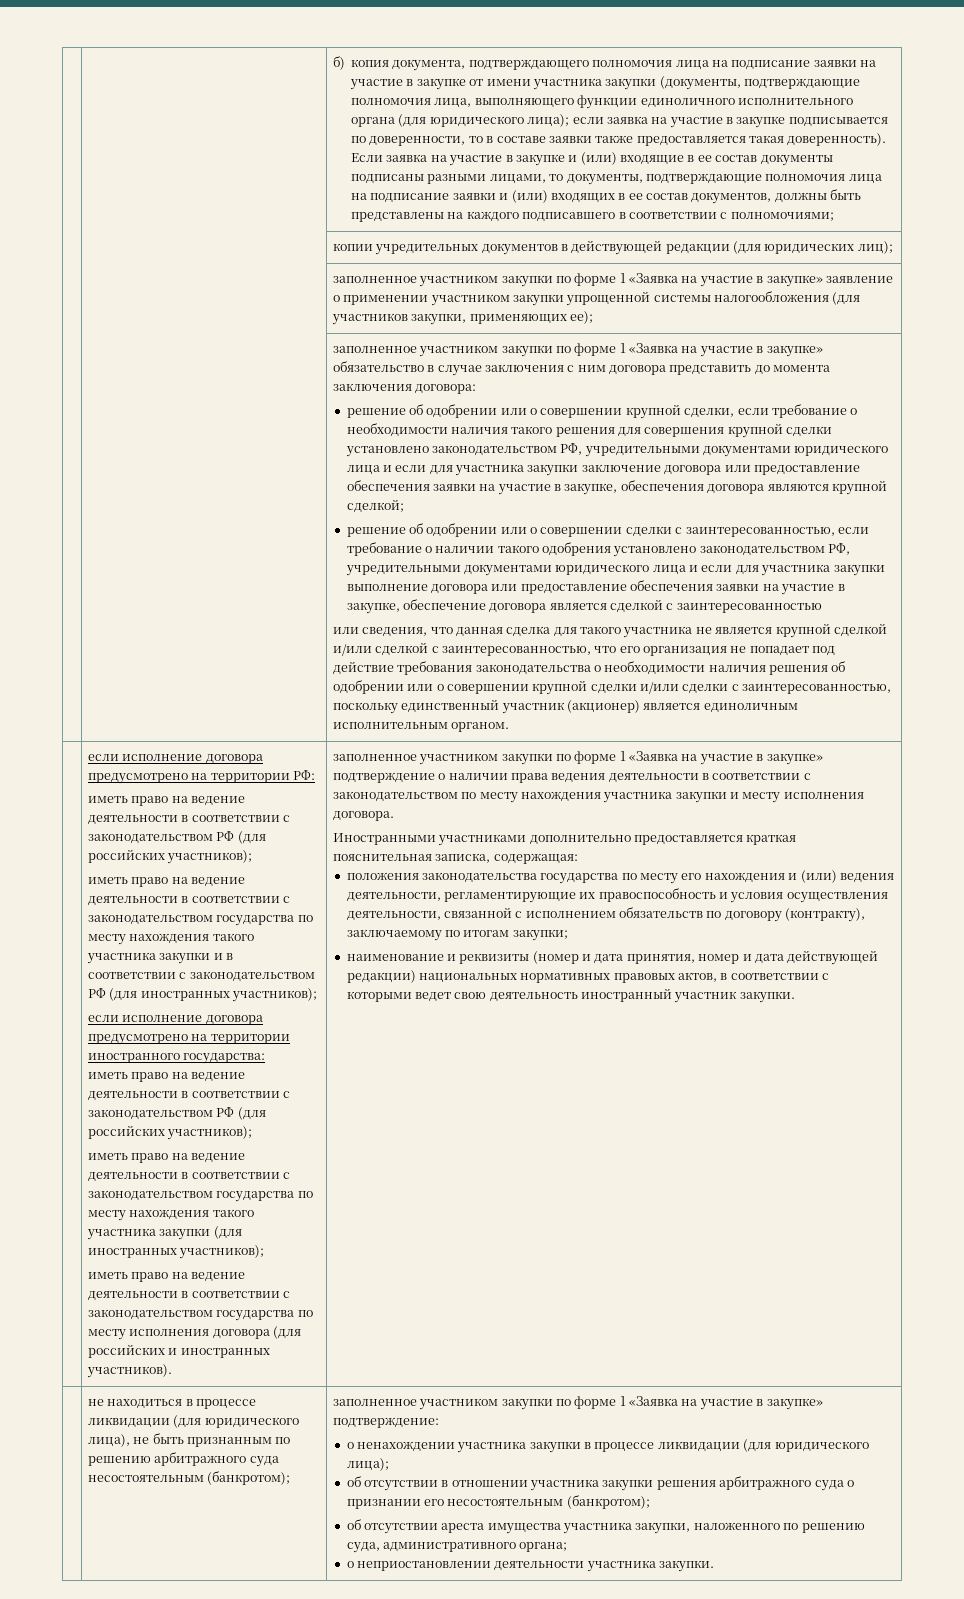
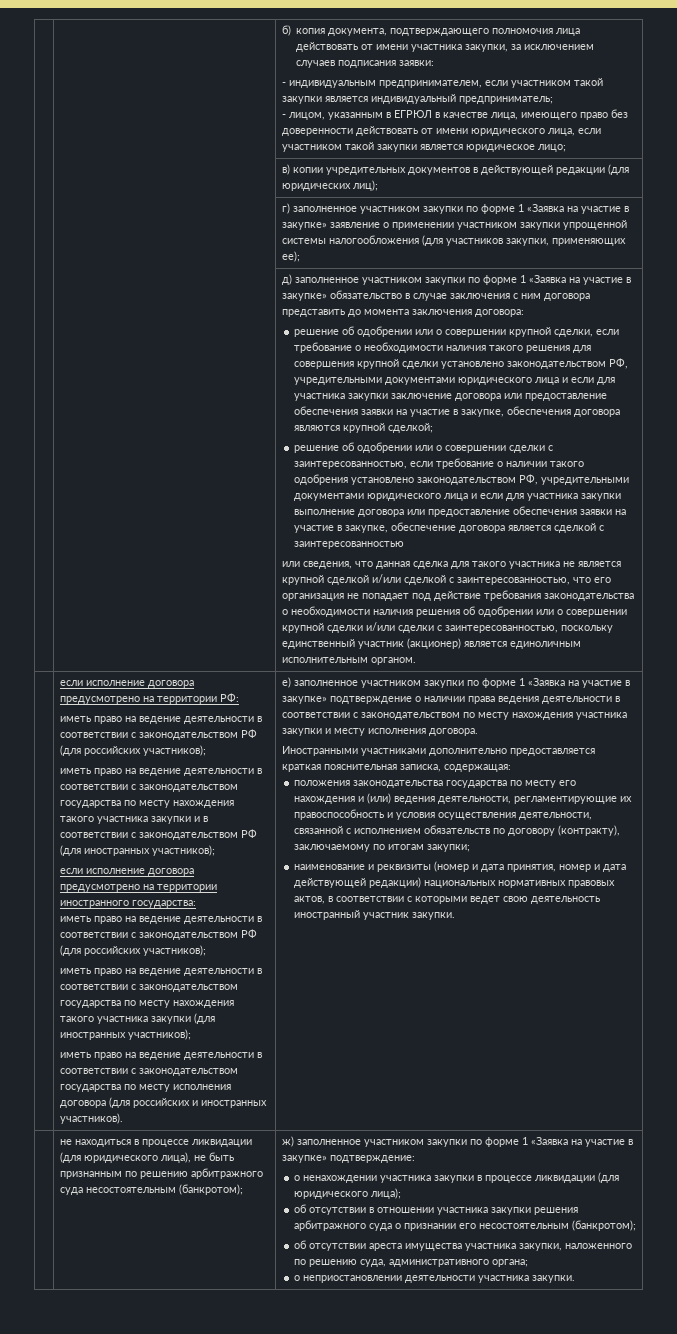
[711,59,877,70] [350,76,861,90] [351,95,853,109] [351,114,888,128] [351,133,887,146] [351,152,833,166] [351,173,882,185] [351,189,862,204] [351,211,834,222] на подписание заявки на участие в закупке от имени участника закупки (документы, подтверждающие полномочия лица, выполняющего функции единоличного исполнительного органа (для юридического лица); если заявка на участие в закупке подписывается по доверенности, то в составе заявки также предоставляется такая доверенность). Если заявка на участие в закупке и (или) входящие в ее состав документы подписаны разными лицами, то документы, подтверждающие полномочия лица на подписание заявки и (или) входящих в ее состав документов, должны быть представлены на каждого подписавшего в соответствии с полномочиями; // | | -> [296,42,595,52] [296,60,435,68] [281,78,603,88] [281,94,553,104] [281,109,628,120] [281,126,601,136] [281,142,566,152] [281,164,290,175] действовать от имени участника закупки, за исключением случаев подписания заявки: // - индивидуальным предпринимателем, если участником такой закупки является индивидуальный предприниматель; // - лицом, указанным в ЕГРЮЛ в качестве лица, имеющего право без доверенности действовать от имени юридического лица, если участником такой закупки является юридическое лицо; // | | в)
(893, 247) none -> [281,203,290,214] г)
(593, 317) none -> [281,274,292,285] д)
(172, 1371) none -> [281,677,291,688] е)
(291, 1478) none -> [281,1136,294,1147] ж)

